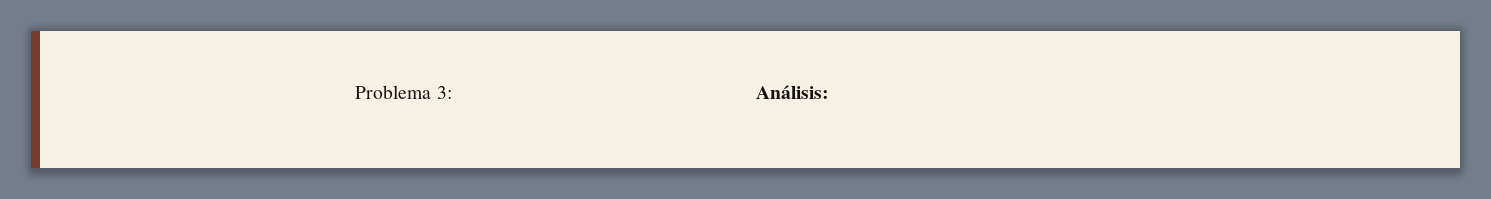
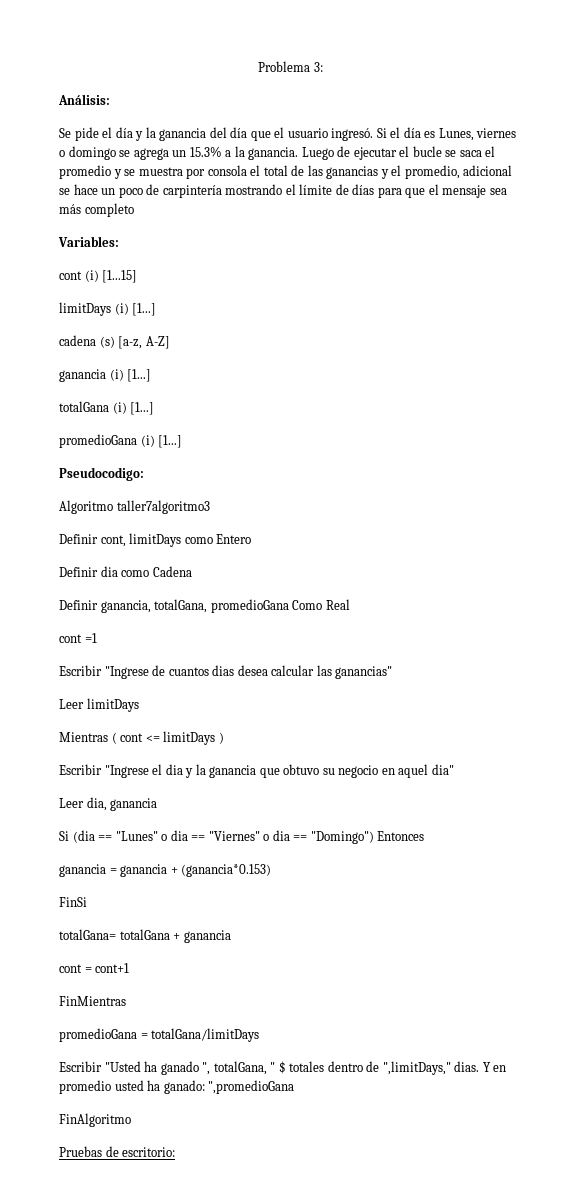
(829, 92) none -> [59,127,517,141] [59,146,496,160] [59,165,513,179] [59,184,507,198] [59,203,134,217] [58,236,119,247] [59,270,138,283] [59,302,157,316] [59,335,170,349] [59,369,152,382] [59,401,155,415] [59,434,183,448] [59,467,144,481] [59,500,210,514] [59,533,252,547] [59,566,192,577] [59,599,350,613] [59,633,97,643] [59,665,393,679] [59,698,139,712] [59,731,224,745] [59,764,454,778] [59,797,158,811] [59,830,425,844] [59,864,272,877] [59,897,87,907] [59,929,231,943] [59,963,130,973] [59,996,126,1006] [59,1028,260,1042] [59,1061,507,1075] [59,1080,295,1094] [59,1113,131,1127] [59,1146,176,1157] // Se pide el día y la ganancia del día que el usuario ingresó. Si el día es Lunes, viernes o domingo se agrega un 15.3% a la ganancia. Luego de ejecutar el bucle se saca el promedio y se muestra por consola el total de las ganancias y el promedio, adicional se hace un poco de carpintería mostrando el límite de días para que el mensaje sea más completo // Variables: // cont (i) [1...15] // limitDays (i) [1...] // cadena (s) [a-z, A-Z] // ganancia (i) [1...] // totalGana (i) [1...] // promedioGana (i) [1...] // Pseudocodigo: // Algoritmo taller7algoritmo3 // Definir cont, limitDays como Entero // Definir dia como Cadena // Definir ganancia, totalGana, promedioGana Como Real // cont =1 // Escribir "Ingrese de cuantos dias desea calcular las ganancias" // Leer limitDays // Mientras ( cont <= limitDays ) // Escribir "Ingrese el dia y la ganancia que obtuvo su negocio en aquel dia" // Leer dia, ganancia // Si (dia == "Lunes" o dia == "Viernes" o dia == "Domingo") Entonces // ganancia = ganancia + (ganancia*0.153) // FinSi // totalGana= totalGana + ganancia // cont = cont+1 // FinMientras // promedioGana = totalGana/limitDays // Escribir "Usted ha ganado ", totalGana, " $ totales dentro de ",limitDays," dias. Y en promedio usted ha ganado: ",promedioGana // FinAlgoritmo // Pruebas de escritorio:

